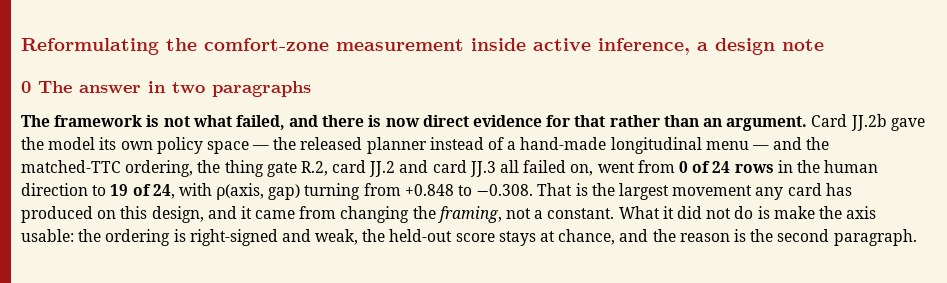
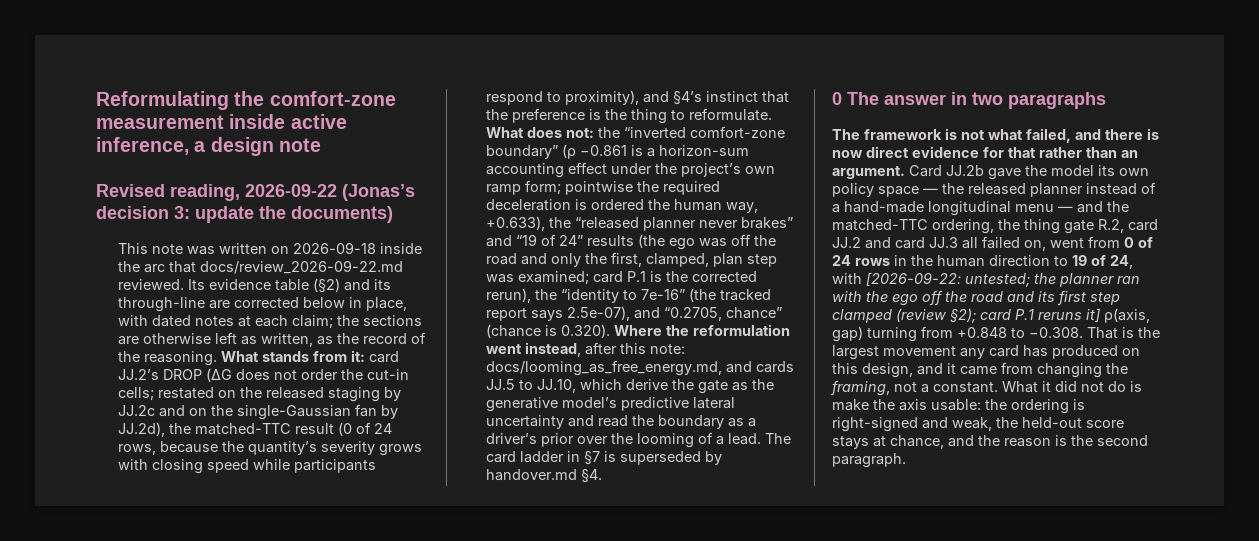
(824, 45) none -> [96,184,415,201] [96,206,393,223] [118,242,423,255] [118,260,404,274] [118,278,392,293] [118,297,408,312] [118,315,423,329] [118,332,427,347] [118,350,400,366] [118,368,410,382] [118,387,402,402] [118,404,399,420] [118,422,393,437] [118,441,423,456] [118,459,377,474] [486,90,790,105] [486,108,773,124] [486,126,786,138] [486,144,750,159] [486,162,776,178] [486,180,721,195] [486,199,759,213] [486,216,794,231] [486,234,777,250] [486,252,778,267] [486,271,758,285] [486,288,772,303] [486,306,783,321] [486,324,791,338] [486,342,686,357] [486,360,795,376] [486,379,775,394] [486,397,736,412] [486,415,757,429] [486,432,792,448] [486,451,723,465] [486,469,603,483] // Revised reading, 2026-09-22 (Jonas’s decision 3: update the documents) // This note was written on 2026-09-18 inside the arc that docs/review_2026-09-22.md reviewed. Its evidence table (§2) and its through-line are corrected below in place, with dated notes at each claim; the sections are otherwise left as written, as the record of the reasoning. What stands from it: card JJ.2’s DROP (ΔG does not order the cut-in cells; restated on the released staging by JJ.2c and on the single-Gaussian fan by JJ.2d), the matched-TTC result (0 of 24 rows, because the quantity’s severity grows with closing speed while participants respond to proximity), and §4’s instinct that the preference is the thing to reformulate. What does not: the “inverted comfort-zone boundary” (ρ −0.861 is a horizon-sum accounting effect under the project’s own ramp form; pointwise the required deceleration is ordered the human way, +0.633), the “released planner never brakes” and “19 of 24” results (the ego was off the road and only the first, clamped, plan step was examined; card P.1 is the corrected rerun), the “identity to 7e-16” (the tracked report says 2.5e-07), and “0.2705, chance” (chance is 0.320). Where the reformulation went instead, after this note: docs/looming_as_free_energy.md, and cards JJ.5 to JJ.10, which derive the gate as the generative model’s predictive lateral uncertainty and read the boundary as a driver’s prior over the looming of a lead. The card ladder in §7 is superseded by handover.md §4.
(212, 189) none -> [866,272,1140,287] [832,290,1120,306] [832,308,1100,323] [2026-09-22: untested; the planner ran with the ego off the road and its first step clamped (review §2); card P.1 reruns it]

